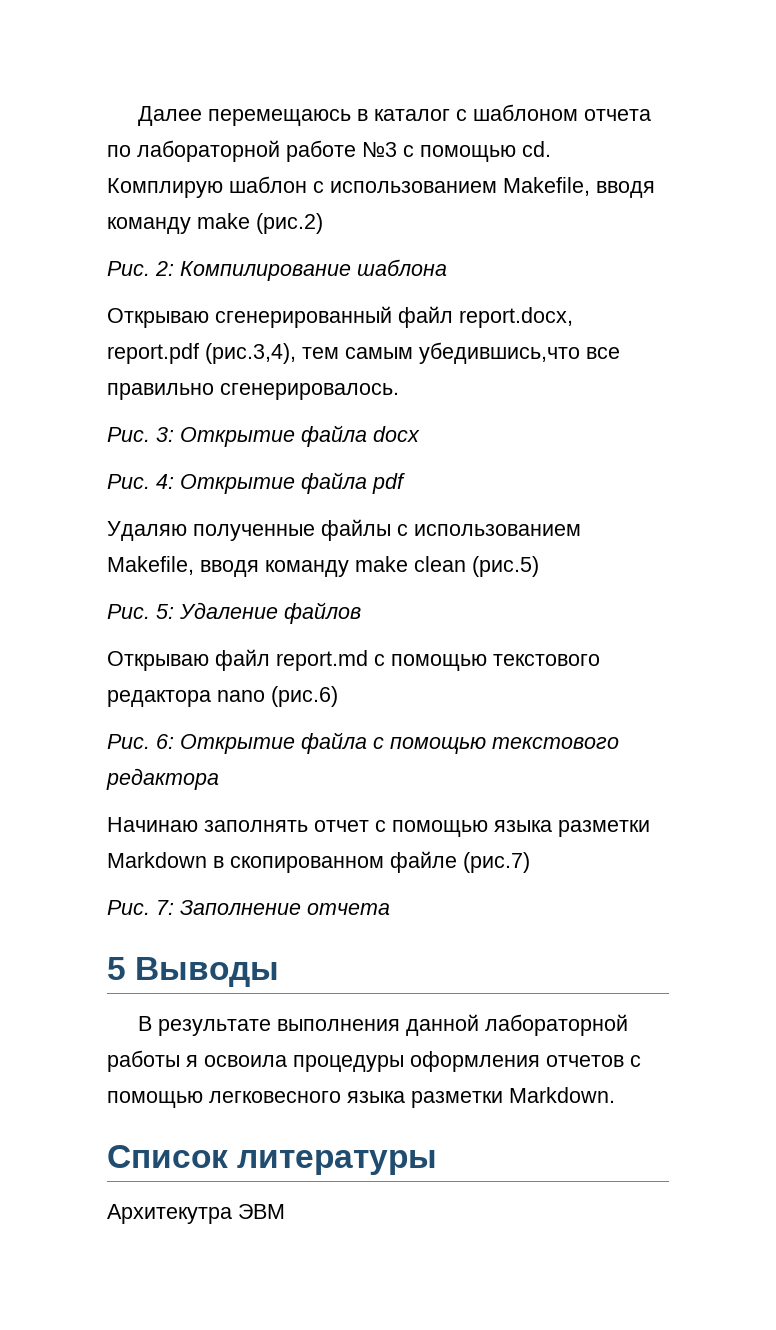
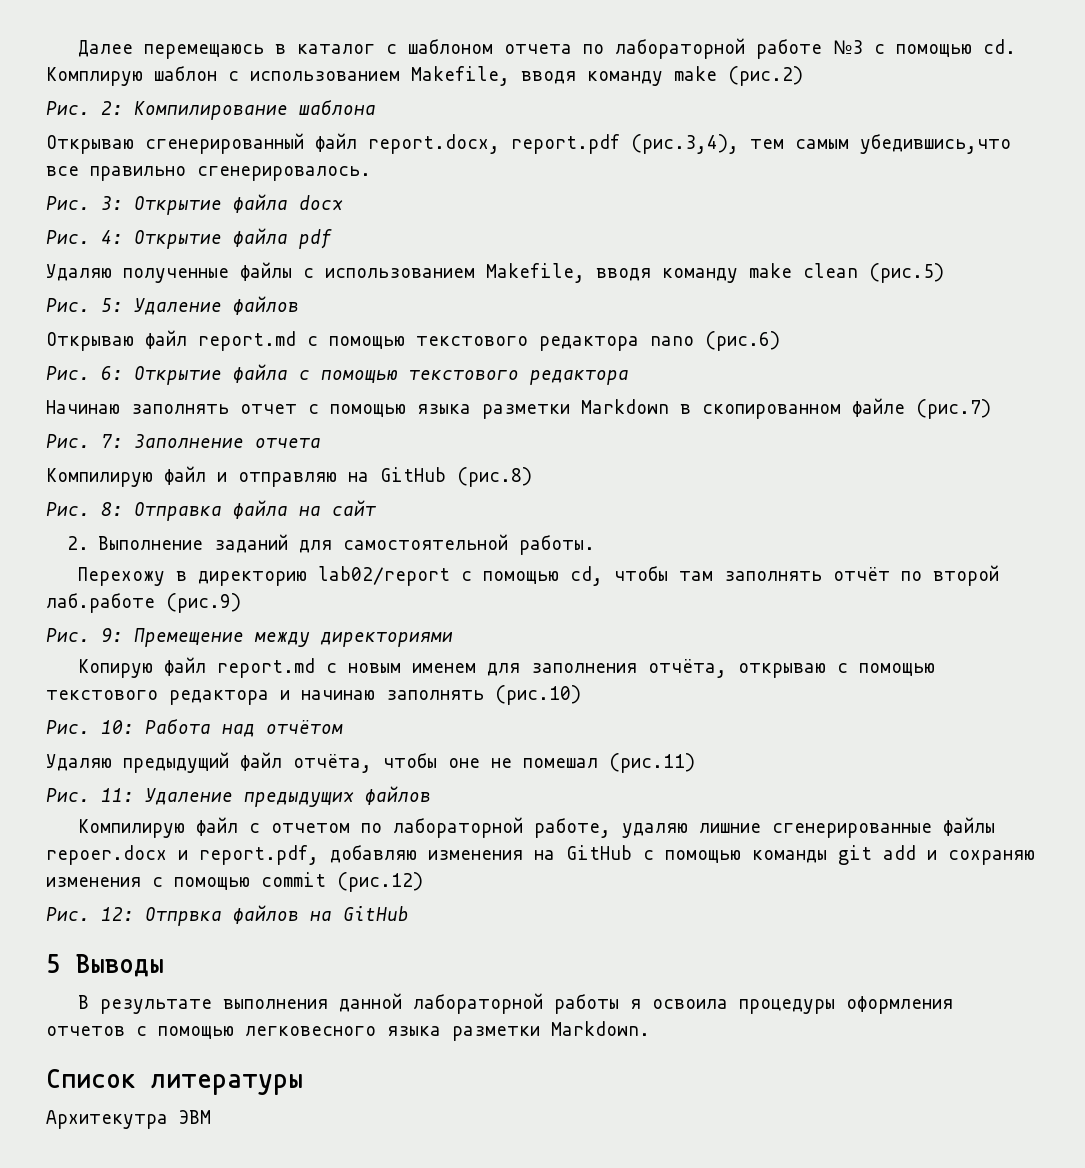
(390, 909) none -> [46,466,532,487] [46,500,376,521] [66,534,596,555] [77,565,999,586] [46,593,241,613] [46,628,453,647] [77,657,935,678] [46,685,581,705] [46,719,343,737] [46,752,695,773] [46,786,431,807] [77,817,995,838] [46,845,1035,865] [46,872,423,892] [46,905,409,926] // Компилирую файл и отправляю на GitHub (рис.8) // Рис. 8: Отправка файла на сайт // 2. Выполнение заданий для самостоятельной работы. // Перехожу в директорию lab02/report с помощью cd, чтобы там заполнять отчёт по второй лаб.работе (рис.9) // Рис. 9: Премещение между директориями // Копирую файл report.md с новым именем для заполнения отчёта, открываю с помощью текстового редактора и начинаю заполнять (рис.10) // Рис. 10: Работа над отчётом // Удаляю предыдущий файл отчёта, чтобы оне не помешал (рис.11) // Рис. 11: Удаление предыдущих файлов // Компилирую файл с отчетом по лабораторной работе, удаляю лишние сгенерированные файлы repoer.docx и report.pdf, добавляю изменения на GitHub с помощью команды git add и сохраняю изменения с помощью commit (рис.12) // Рис. 12: Отпрвка файлов на GitHub

